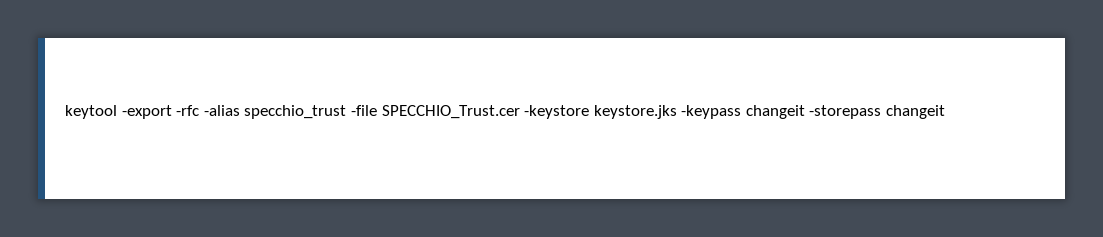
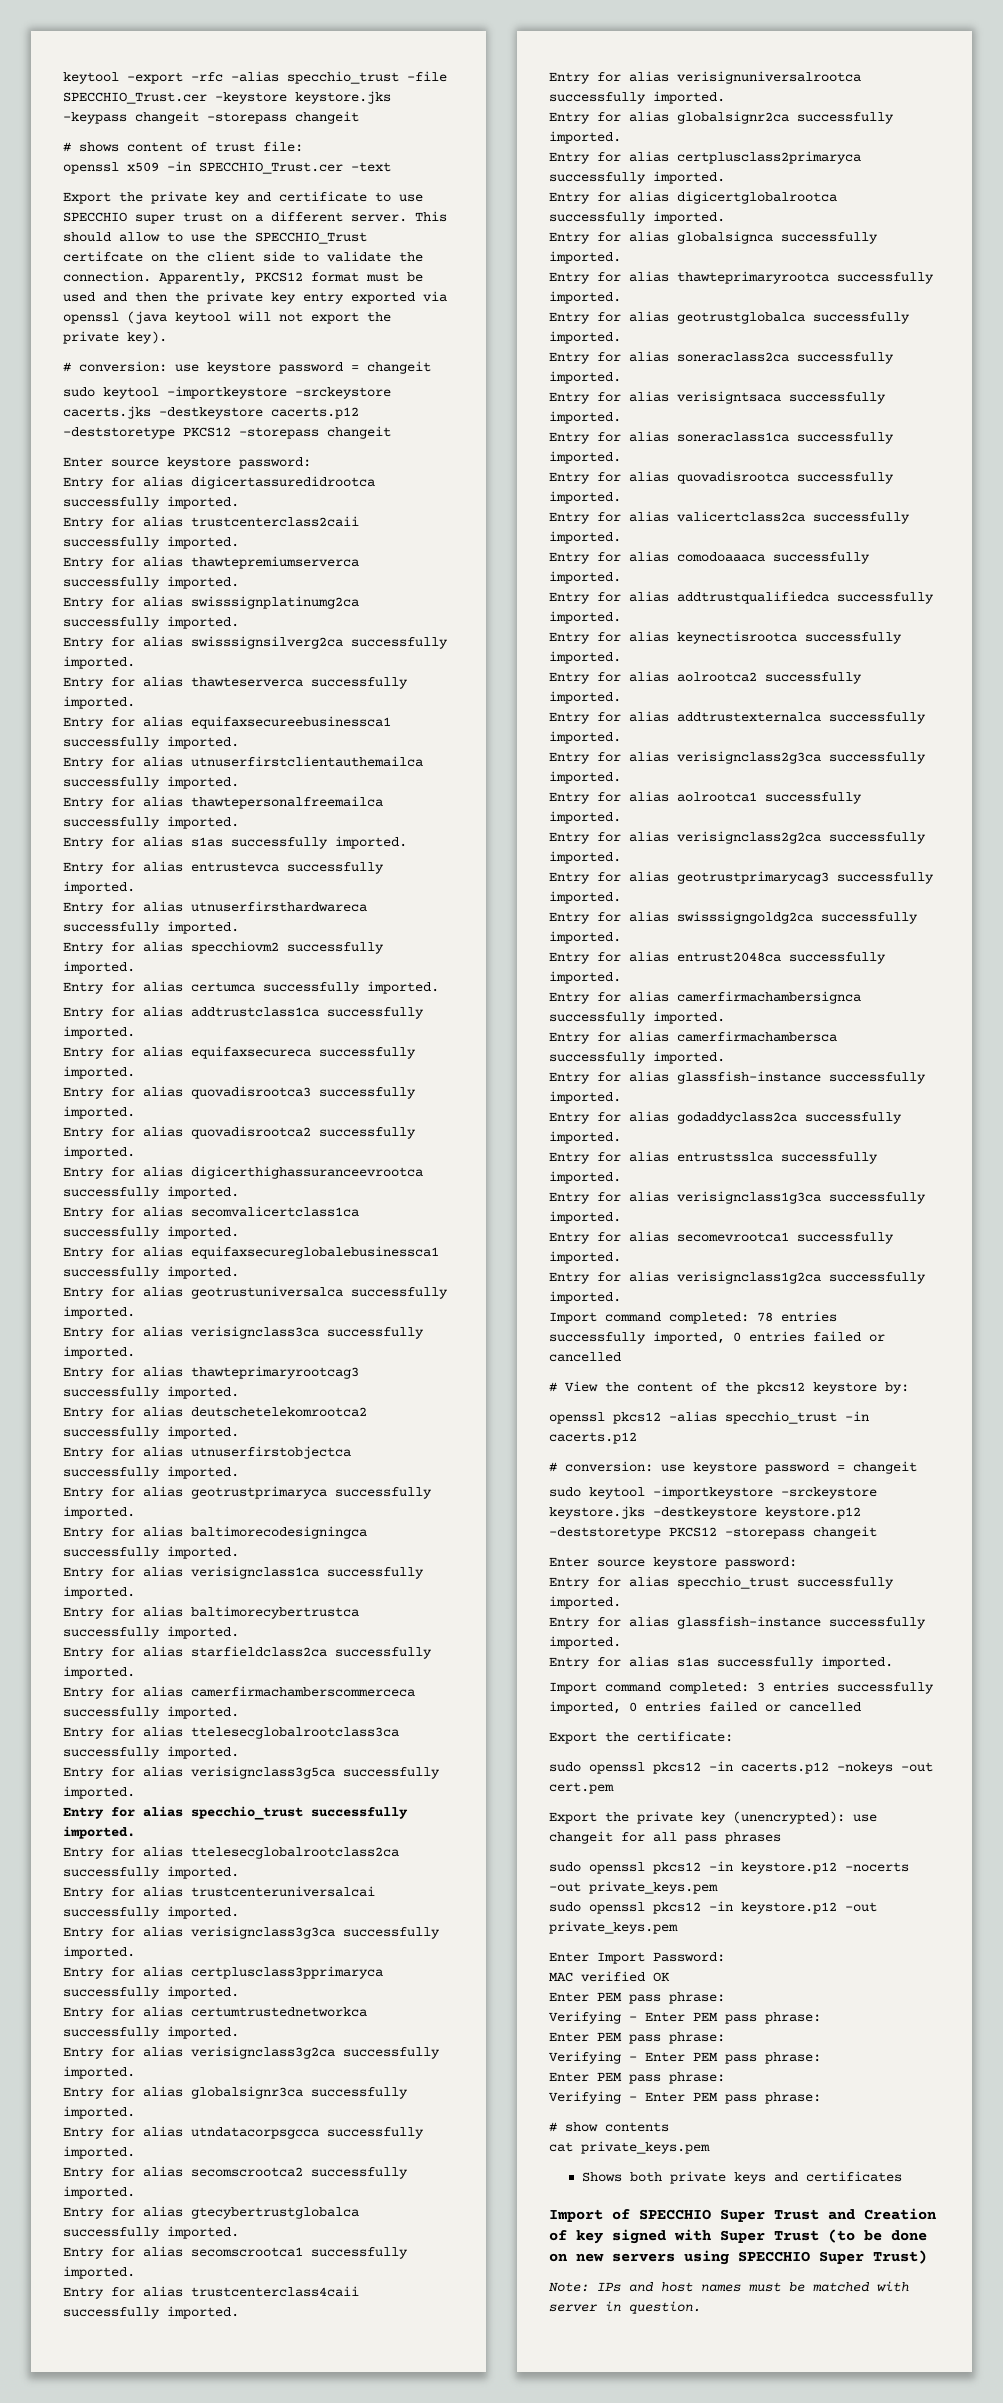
(946, 112) none -> [63,141,303,152] [63,161,391,174] [63,191,423,204] [63,211,447,224] [63,232,367,244] [63,251,423,262] [63,271,423,284] [63,291,447,304] [63,311,391,324] [63,331,167,344] [63,361,431,374] [63,386,391,399] [63,406,359,419] [63,426,391,439] [63,457,311,469] [63,476,375,489] [63,496,239,509] [63,516,359,529] [63,536,239,549] [63,556,359,569] [63,576,239,589] [63,596,359,609] [63,616,239,629] [63,636,448,649] [63,656,135,669] [63,676,408,689] [63,696,135,709] [63,716,391,729] [63,736,239,749] [63,756,423,769] [63,776,239,789] [63,796,383,809] [63,816,239,829] [63,836,407,849] [63,861,384,874] [63,881,135,894] [63,901,367,914] [63,921,239,934] [63,941,384,954] [63,961,135,974] [63,981,439,994] [63,1006,424,1019] [63,1026,135,1039] [63,1046,416,1059] [63,1066,135,1079] [63,1086,416,1099] [63,1106,135,1119] [63,1126,416,1139] [63,1146,135,1159] [63,1166,423,1179] [63,1186,239,1199] [63,1206,359,1219] [63,1226,239,1239] [63,1246,439,1259] [63,1266,239,1279] [63,1286,448,1299] [63,1306,135,1319] [63,1326,424,1339] [63,1346,135,1359] [63,1366,359,1379] [63,1386,239,1399] [63,1406,367,1419] [63,1426,239,1439] [63,1446,351,1459] [63,1466,239,1479] [63,1486,432,1499] [63,1506,135,1519] [63,1526,367,1539] [63,1546,239,1559] [63,1566,424,1579] [63,1586,135,1599] [63,1606,359,1619] [63,1626,239,1639] [63,1646,432,1659] [63,1666,135,1679] [63,1686,415,1699] [63,1706,239,1719] [63,1726,399,1739] [63,1746,239,1759] [63,1766,440,1779] [63,1786,135,1799] [63,1806,408,1820] [63,1826,135,1839] [63,1846,399,1859] [63,1866,239,1879] [63,1886,375,1899] [63,1906,239,1919] [63,1926,440,1939] [63,1946,135,1959] [63,1966,383,1979] [63,1986,239,1999] [63,2006,367,2019] [63,2026,239,2039] [63,2046,440,2059] [63,2066,135,2079] [63,2086,408,2099] [63,2106,135,2119] [63,2126,424,2139] [63,2146,135,2159] [63,2166,408,2179] [63,2186,135,2199] [63,2206,359,2219] [63,2226,239,2239] [63,2246,408,2259] [63,2266,135,2279] [63,2286,359,2299] [63,2306,239,2319] [549,71,861,84] [549,91,725,104] [549,111,894,124] [549,131,621,144] [549,151,861,164] [549,171,725,184] [549,191,837,204] [549,211,725,224] [549,231,878,244] [549,251,621,264] [549,271,934,284] [549,291,621,304] [549,311,910,324] [549,331,621,344] [549,351,894,364] [549,371,621,384] [549,391,886,404] [549,411,621,424] [549,431,894,444] [549,451,621,464] [549,471,894,484] [549,491,621,504] [549,511,910,524] [549,531,621,544] [549,551,870,564] [549,571,621,584] [549,591,934,604] [549,611,621,624] [549,631,902,644] [549,651,621,664] [549,671,862,684] [549,691,621,704] [549,711,926,724] [549,731,621,744] [549,751,926,764] [549,771,621,784] [549,791,862,804] [549,811,621,824] [549,831,926,844] [549,851,621,864] [549,871,934,884] [549,891,621,904] [549,911,918,924] [549,931,621,944] [549,951,886,964] [549,971,621,984] [549,991,861,1004] [549,1011,725,1024] [549,1031,837,1044] [549,1051,725,1064] [549,1071,926,1084] [549,1091,621,1104] [549,1111,902,1124] [549,1131,621,1144] [549,1151,878,1164] [549,1171,621,1184] [549,1191,926,1204] [549,1211,621,1224] [549,1231,894,1244] [549,1251,621,1264] [549,1271,926,1284] [549,1291,621,1304] [549,1311,837,1324] [549,1331,885,1344] [549,1352,621,1362] [549,1381,909,1394] [549,1411,869,1424] [549,1432,637,1444] [549,1461,917,1474] [549,1486,877,1499] [549,1506,861,1519] [549,1526,877,1539] [549,1557,797,1569] [549,1576,894,1589] [549,1596,621,1609] [549,1616,926,1629] [549,1636,621,1649] [549,1656,893,1669] [549,1681,934,1694] [549,1701,861,1714] [549,1731,733,1744] [549,1761,933,1774] [549,1782,614,1794] [549,1811,877,1824] [549,1831,781,1844] [549,1861,909,1874] [549,1881,718,1894] [549,1901,877,1914] [549,1921,678,1934] [549,1952,725,1964] [549,1971,670,1982] [549,1992,725,2004] [549,2011,821,2024] [549,2032,725,2044] [549,2051,821,2064] [549,2072,725,2084] [549,2091,821,2104] [549,2122,669,2132] [549,2141,710,2154] [581,2171,902,2184] [549,2208,937,2222] [549,2229,927,2244] [549,2250,927,2265] [549,2281,909,2292] [549,2301,701,2314] // # shows content of trust file: // openssl x509 -in SPECCHIO_Trust.cer -text // Export the private key and certificate to use SPECCHIO super trust on a different server. This should allow to use the SPECCHIO_Trust certifcate on the client side to validate the connection. Apparently, PKCS12 format must be used and then the private key entry exported via openssl (java keytool will not export the private key). // # conversion: use keystore password = changeit // sudo keytool -importkeystore -srckeystore cacerts.jks -destkeystore cacerts.p12 -deststoretype PKCS12 -storepass changeit // Enter source keystore password: // Entry for alias digicertassuredidrootca successfully imported. // Entry for alias trustcenterclass2caii successfully imported. // Entry for alias thawtepremiumserverca successfully imported. // Entry for alias swisssignplatinumg2ca successfully imported. // Entry for alias swisssignsilverg2ca successfully imported. // Entry for alias thawteserverca successfully imported. // Entry for alias equifaxsecureebusinessca1 successfully imported. // Entry for alias utnuserfirstclientauthemailca successfully imported. // Entry for alias thawtepersonalfreemailca successfully imported. // Entry for alias s1as successfully imported. // Entry for alias entrustevca successfully imported. // Entry for alias utnuserfirsthardwareca successfully imported. // Entry for alias specchiovm2 successfully imported. // Entry for alias certumca successfully imported. // Entry for alias addtrustclass1ca successfully imported. // Entry for alias equifaxsecureca successfully imported. // Entry for alias quovadisrootca3 successfully imported. // Entry for alias quovadisrootca2 successfully imported. // Entry for alias digicerthighassuranceevrootca successfully imported. // Entry for alias secomvalicertclass1ca successfully imported. // Entry for alias equifaxsecureglobalebusinessca1 successfully imported. // Entry for alias geotrustuniversalca successfully imported. // Entry for alias verisignclass3ca successfully imported. // Entry for alias thawteprimaryrootcag3 successfully imported. // Entry for alias deutschetelekomrootca2 successfully imported. // Entry for alias utnuserfirstobjectca successfully imported. // Entry for alias geotrustprimaryca successfully imported. // Entry for alias baltimorecodesigningca successfully imported. // Entry for alias verisignclass1ca successfully imported. // Entry for alias baltimorecybertrustca successfully imported. // Entry for alias starfieldclass2ca successfully imported. // Entry for alias camerfirmachamberscommerceca successfully imported. // Entry for alias ttelesecglobalrootclass3ca successfully imported. // Entry for alias verisignclass3g5ca successfully imported. // Entry for alias specchio_trust successfully imported. // Entry for alias ttelesecglobalrootclass2ca successfully imported. // Entry for alias trustcenteruniversalcai successfully imported. // Entry for alias verisignclass3g3ca successfully imported. // Entry for alias certplusclass3pprimaryca successfully imported. // Entry for alias certumtrustednetworkca successfully imported. // Entry for alias verisignclass3g2ca successfully imported. // Entry for alias globalsignr3ca successfully imported. // Entry for alias utndatacorpsgcca successfully imported. // Entry for alias secomscrootca2 successfully imported. // Entry for alias gtecybertrustglobalca successfully imported. // Entry for alias secomscrootca1 successfully imported. // Entry for alias trustcenterclass4caii successfully imported. // Entry for alias verisignuniversalrootca successfully imported. // Entry for alias globalsignr2ca successfully imported. // Entry for alias certplusclass2primaryca successfully imported. // Entry for alias digicertglobalrootca successfully imported. // Entry for alias globalsignca successfully imported. // Entry for alias thawteprimaryrootca successfully imported. // Entry for alias geotrustglobalca successfully imported. // Entry for alias soneraclass2ca successfully imported. // Entry for alias verisigntsaca successfully imported. // Entry for alias soneraclass1ca successfully imported. // Entry for alias quovadisrootca successfully imported. // Entry for alias valicertclass2ca successfully imported. // Entry for alias comodoaaaca successfully imported. // Entry for alias addtrustqualifiedca successfully imported. // Entry for alias keynectisrootca successfully imported. // Entry for alias aolrootca2 successfully imported. // Entry for alias addtrustexternalca successfully imported. // Entry for alias verisignclass2g3ca successfully imported. // Entry for alias aolrootca1 successfully imported. // Entry for alias verisignclass2g2ca successfully imported. // Entry for alias geotrustprimarycag3 successfully imported. // Entry for alias swisssigngoldg2ca successfully imported. // Entry for alias entrust2048ca successfully imported. // Entry for alias camerfirmachambersignca successfully imported. // Entry for alias camerfirmachambersca successfully imported. // Entry for alias glassfish-instance successfully imported. // Entry for alias godaddyclass2ca successfully imported. // Entry for alias entrustsslca successfully imported. // Entry for alias verisignclass1g3ca successfully imported. // Entry for alias secomevrootca1 successfully imported. // Entry for alias verisignclass1g2ca successfully imported. // Import command completed: 78 entries successfully imported, 0 entries failed or cancelled // # View the content of the pkcs12 keystore by: // openssl pkcs12 -alias specchio_trust -in cacerts.p12 // # conversion: use keystore password = changeit // sudo keytool -importkeystore -srckeystore keystore.jks -destkeystore keystore.p12 -deststoretype PKCS12 -storepass changeit // Enter source keystore password: // Entry for alias specchio_trust successfully imported. // Entry for alias glassfish-instance successfully imported. // Entry for alias s1as successfully imported. // Import command completed: 3 entries successfully imported, 0 entries failed or cancelled // Export the certificate: // sudo openssl pkcs12 -in cacerts.p12 -nokeys -out cert.pem // Export the private key (unencrypted): use changeit for all pass phrases // sudo openssl pkcs12 -in keystore.p12 -nocerts -out private_keys.pem // sudo openssl pkcs12 -in keystore.p12 -out private_keys.pem // Enter Import Password: // MAC verified OK // Enter PEM pass phrase: // Verifying - Enter PEM pass phrase: // Enter PEM pass phrase: // Verifying - Enter PEM pass phrase: // Enter PEM pass phrase: // Verifying - Enter PEM pass phrase: // # show contents // cat private_keys.pem // Shows both private keys and certificates // Import of SPECCHIO Super Trust and Creation of key signed with Super Trust (to be done on new servers using SPECCHIO Super Trust) // Note: IPs and host names must be matched with server in question.

